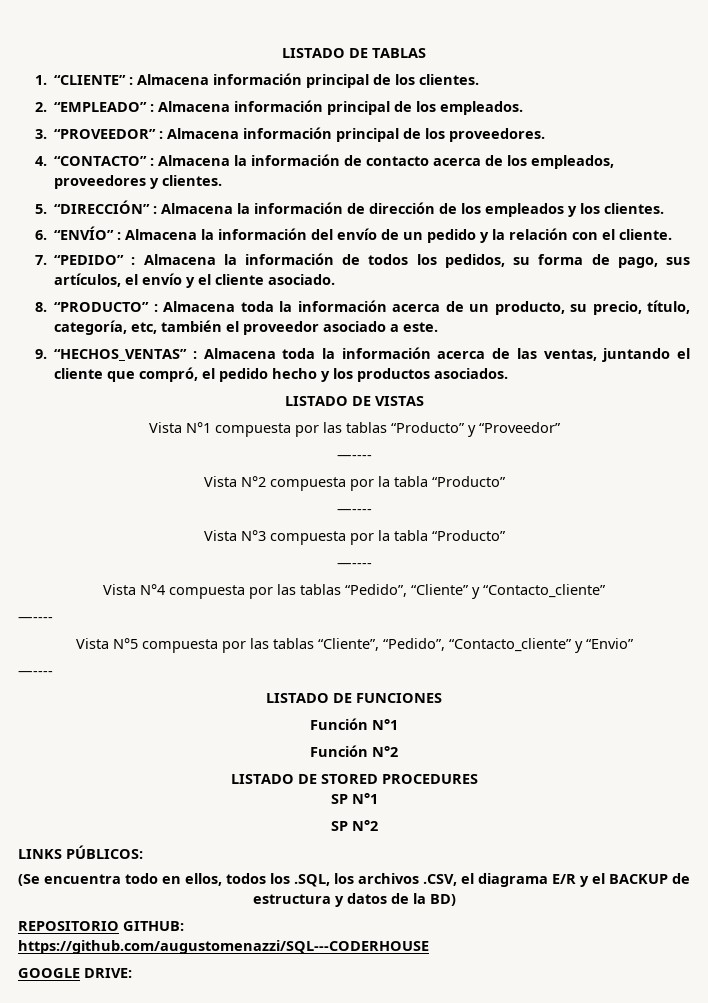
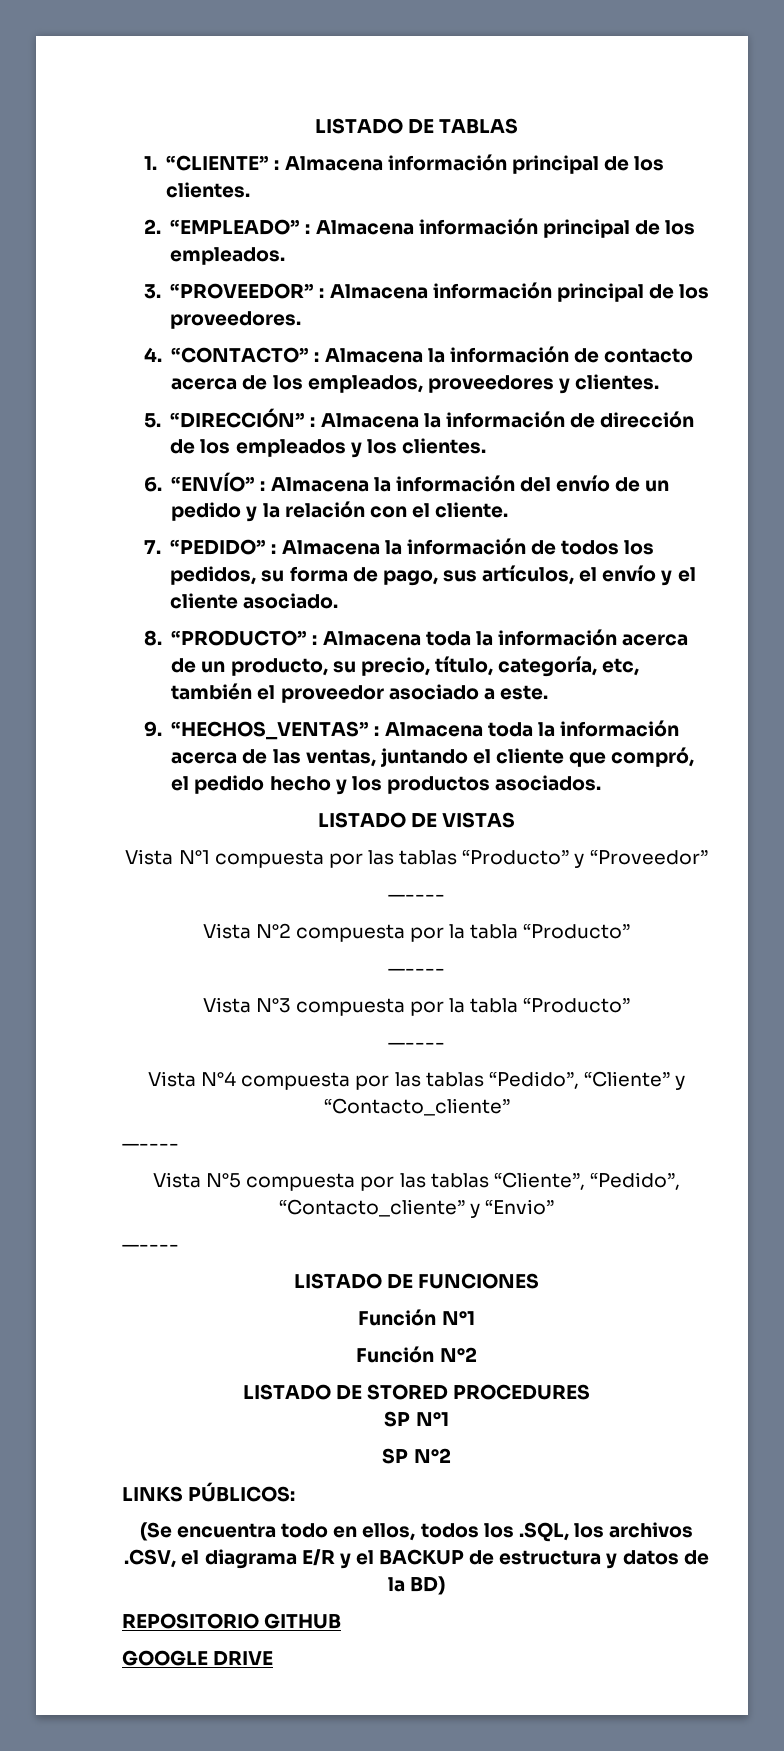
[123,921,184,931] [18,940,429,954] GITHUB: // https://github.com/augustomenazzi/SQL---CODERHOUSE -> [264,1613,342,1629] GITHUB
[84,968,132,978] DRIVE: -> [213,1651,274,1666] DRIVE

